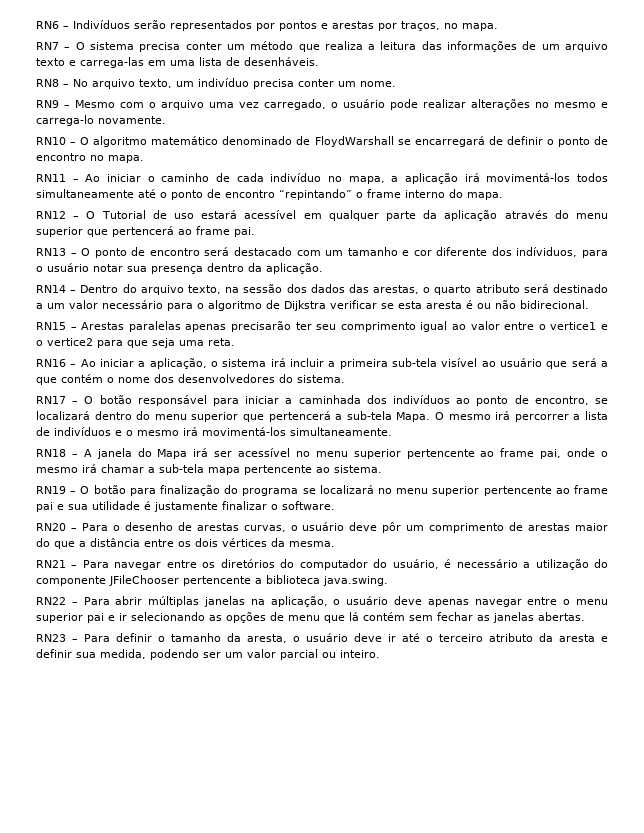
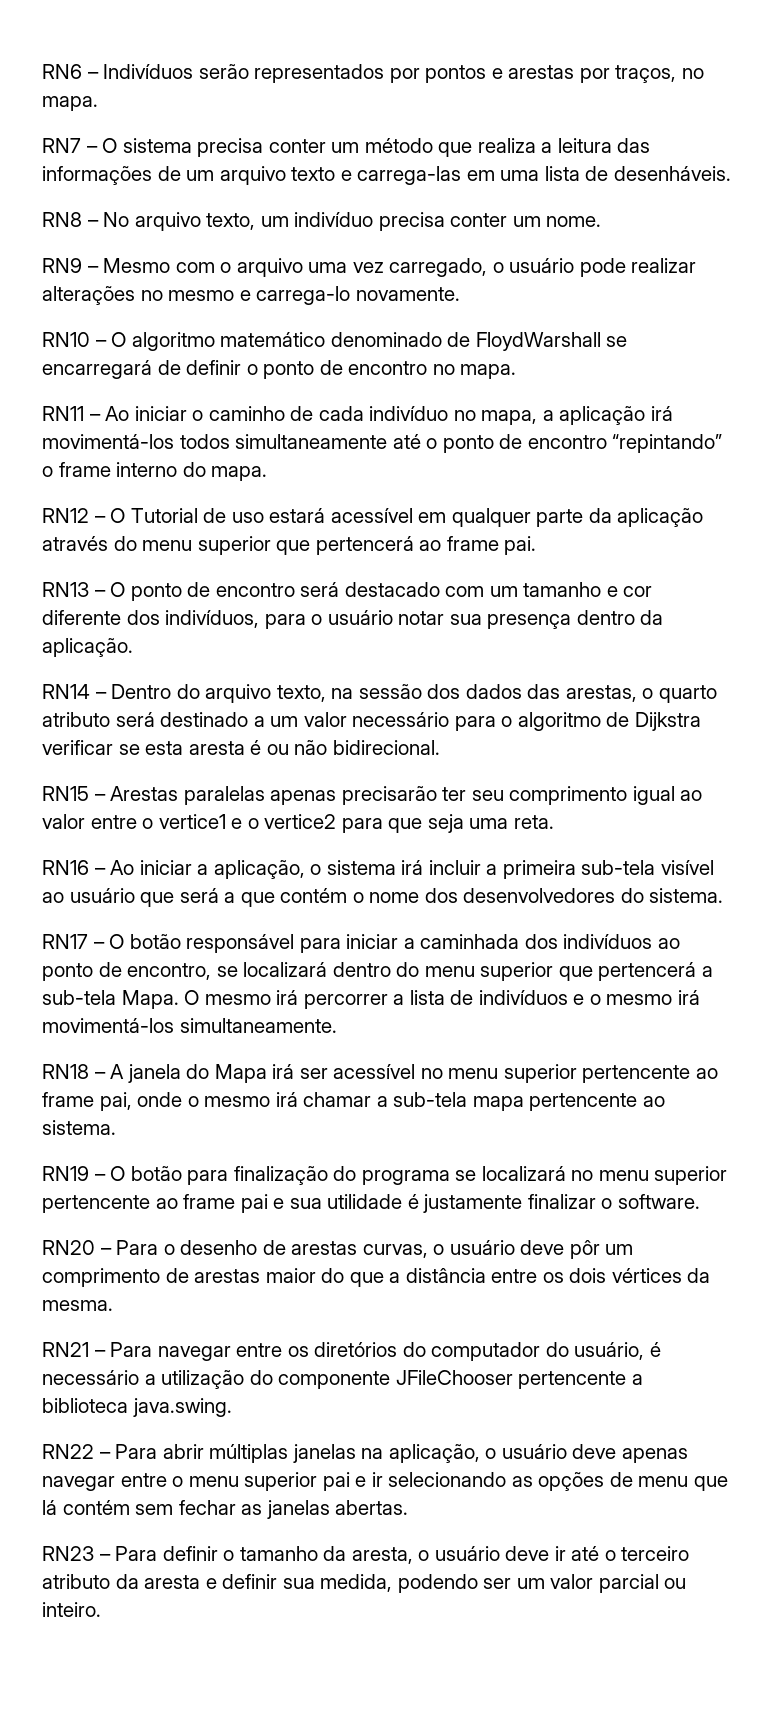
[516,247,578,257] indíviduos, -> [165,610,260,628] indivíduos,

